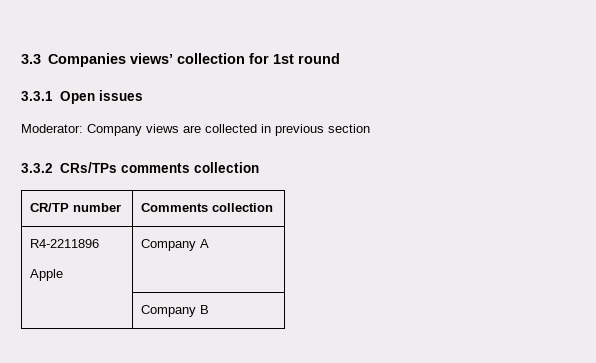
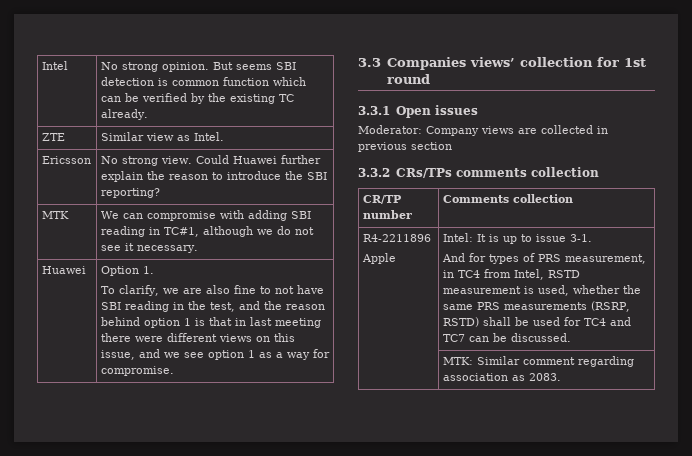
(21, 59) none -> [41,61,68,70] [100,62,296,72] [100,77,306,86] [100,93,294,104] [100,109,148,120] [41,133,65,141] [100,132,224,141] [41,156,91,164] [100,155,321,166] [100,171,327,182] [100,188,160,198] [41,211,69,219] [100,210,311,221] [100,226,314,237] [100,243,198,253] [41,266,86,274] [100,266,154,276] [100,285,324,296] [100,301,325,312] [100,317,321,328] [100,333,295,342] [100,349,330,360] [100,366,174,376] Intel | No strong opinion. But seems SBI detection is common function which can be verified by the existing TC already. // ZTE | Similar view as Intel. // Ericsson | No strong view. Could Huawei further explain the reason to introduce the SBI reporting? // MTK | We can compromise with adding SBI reading in TC#1, although we do not see it necessary. // Huawei | Option 1. // To clarify, we are also fine to not have SBI reading in the test, and the reason behind option 1 is that in last meeting there were different views on this issue, and we see option 1 as a way for compromise. //
[141,239,210,251] [141,305,210,317] Company A // | Company B -> [442,233,592,244] [441,253,646,264] [442,269,580,280] [442,285,641,296] [442,301,630,312] [442,317,631,327] [442,333,571,342] [442,356,634,367] [442,373,561,381] Intel: It is up to issue 3-1. // And for types of PRS measurement, in TC4 from Intel, RSTD measurement is used, whether the same PRS measurements (RSRP, RSTD) shall be used for TC4 and TC7 can be discussed. // | MTK: Similar comment regarding association as 2083.

